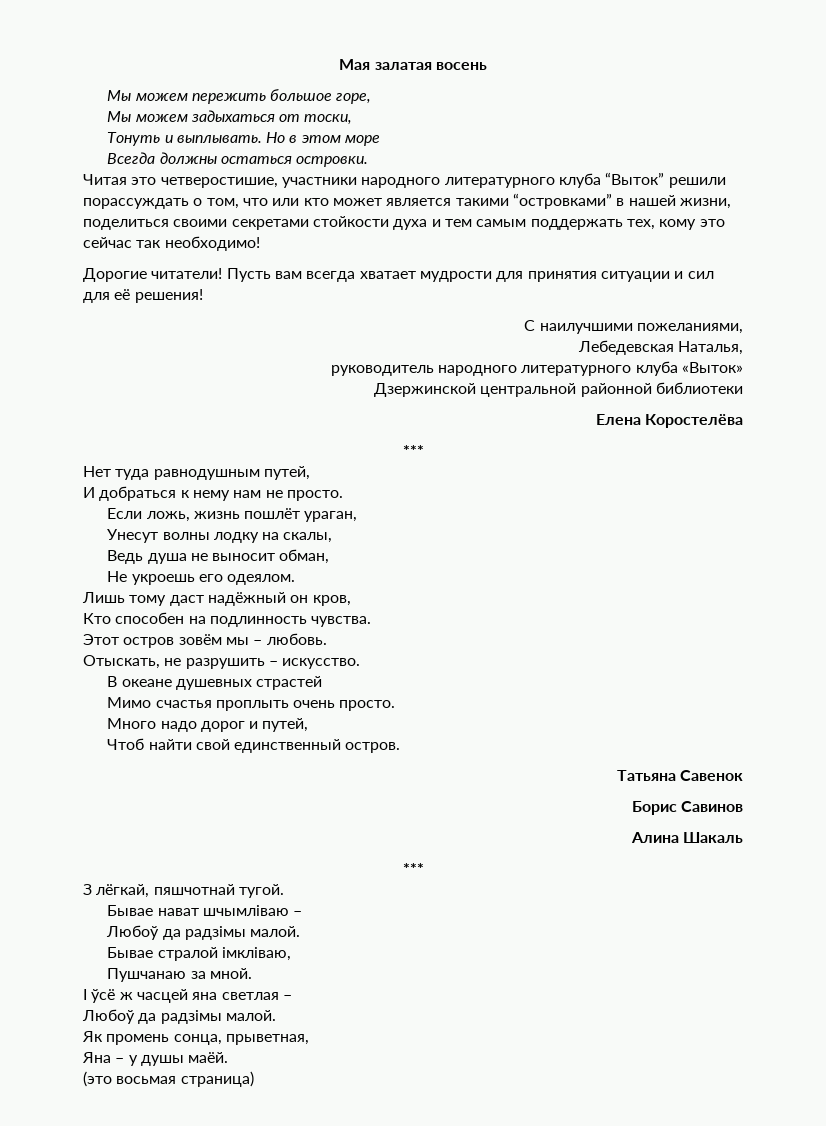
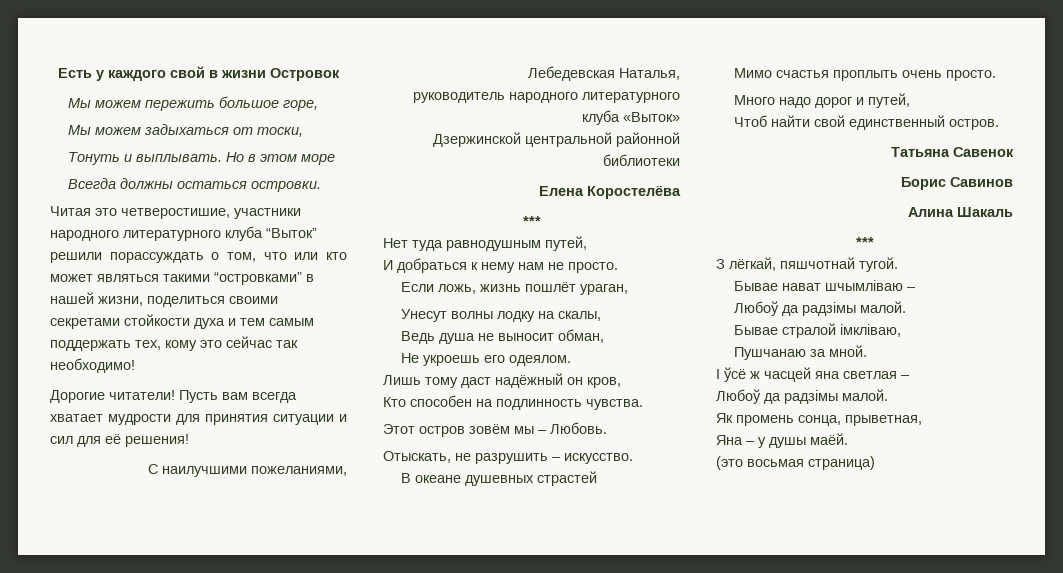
[339,59,487,70] Мая залатая восень -> [58,66,340,81] Есть у каждого свой в жизни Островок
[386,198,452,206] является -> [97,274,159,282] являться
[266,633,327,645] любовь. -> [550,422,607,434] Любовь.

